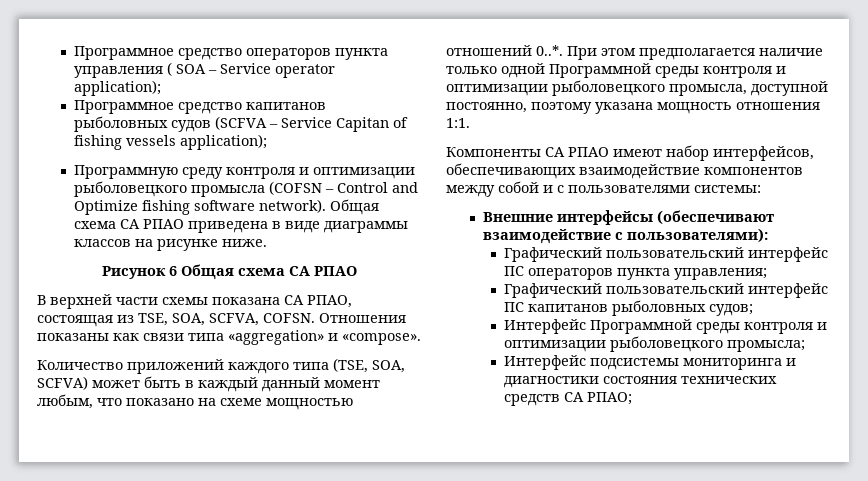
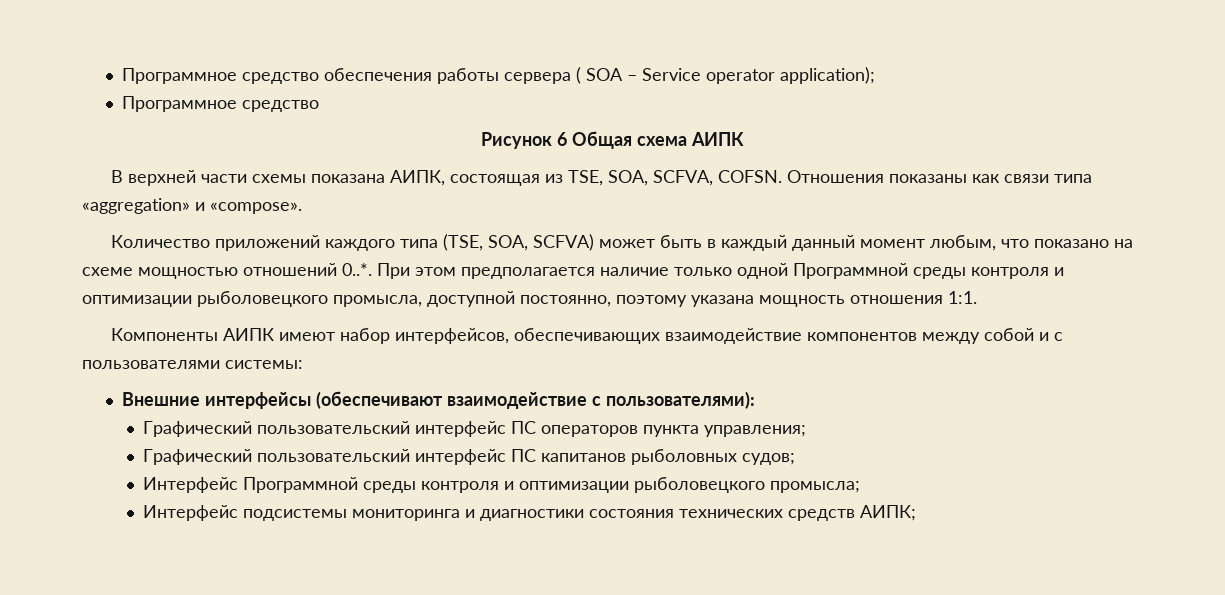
[74,46,389,60] [74,66,164,78] Программное средство операторов пункта управления -> [122,68,572,84] Программное средство обеспечения работы сервера
[246,102,327,110] [74,116,409,132] [74,134,268,150] [74,165,416,179] [74,181,419,197] [74,199,380,215] [74,219,409,233] [74,239,268,251] капитанов рыболовных судов (SCFVA – Service Capitan of fishing vessels application); // Программную среду контроля и оптимизации рыболовецкого промысла (COFSN – Control and Optimize fishing software network). Общая схема СА РПАО приведена в виде диаграммы классов на рисунке ниже. -> (320, 106) none
[289,266,357,276] СА РПАО -> [690,132,744,146] АИПК
[284,295,352,308] СА РПАО, -> [389,170,445,186] АИПК,
[545,147,609,157] СА РПАО -> [222,328,274,341] АИПК
[564,392,633,405] СА РПАО; -> [859,505,916,521] АИПК;

